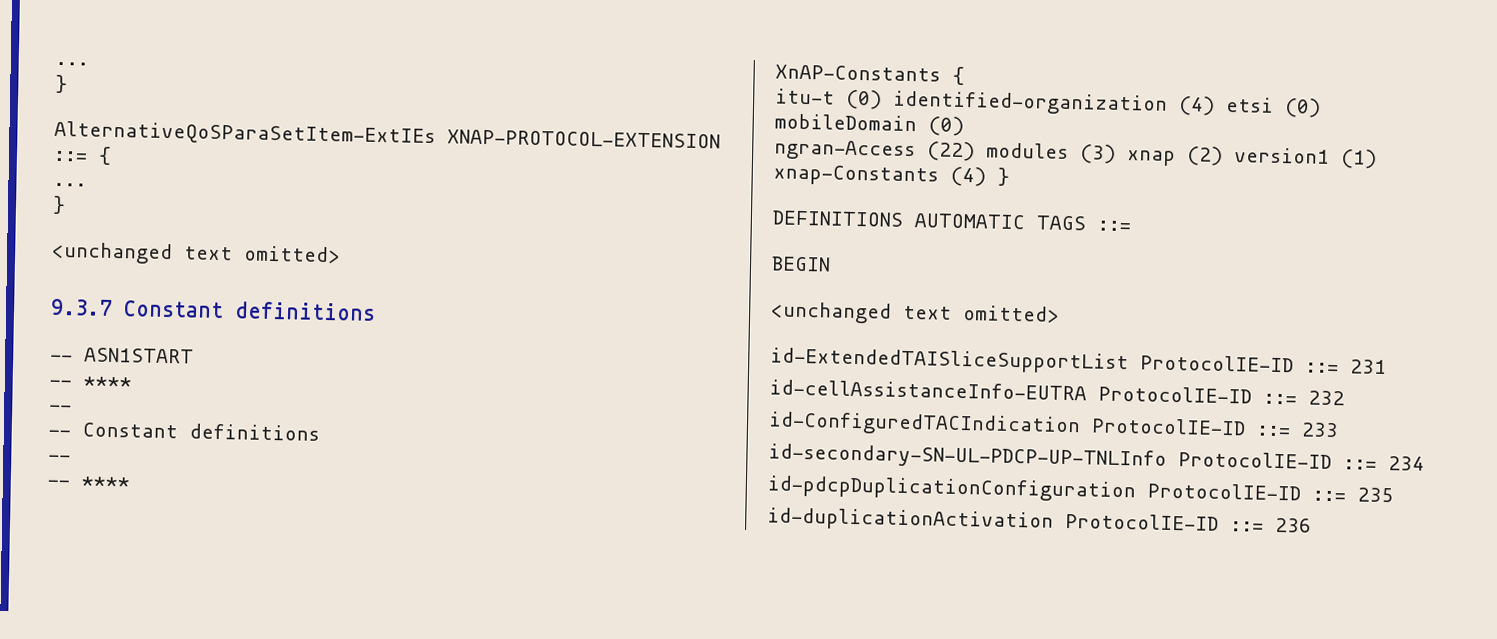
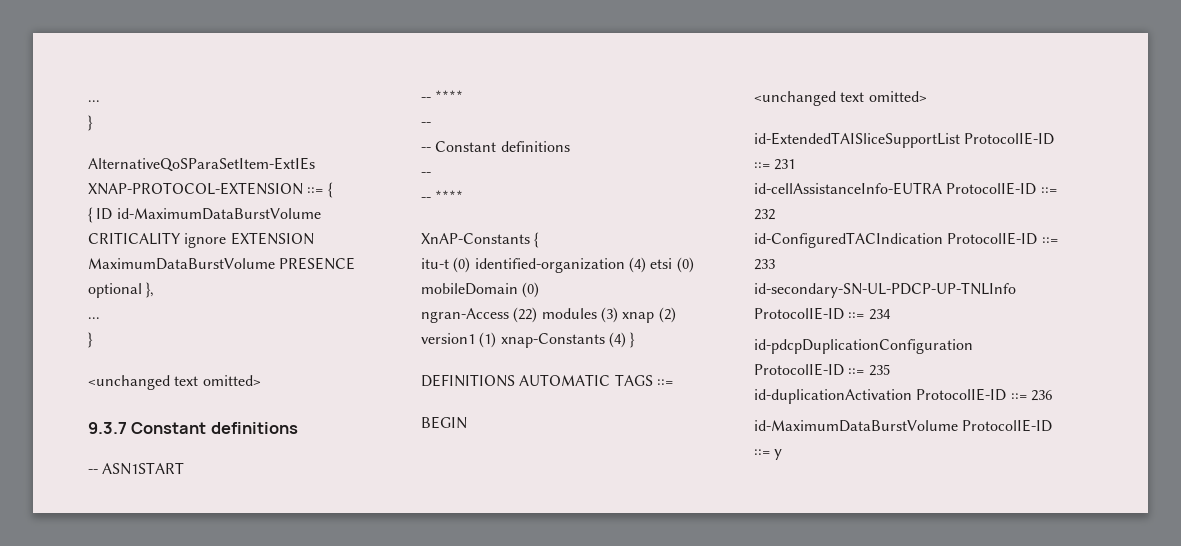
(112, 155) none -> [88,207,321,223] [88,232,314,248] [88,257,356,270] [88,282,155,298] // { ID id-MaximumDataBurstVolume CRITICALITY ignore EXTENSION MaximumDataBurstVolume PRESENCE optional },
(1312, 525) none -> [754,419,1053,432] [754,449,783,460] // id-MaximumDataBurstVolume ProtocolIE-ID ::= y

